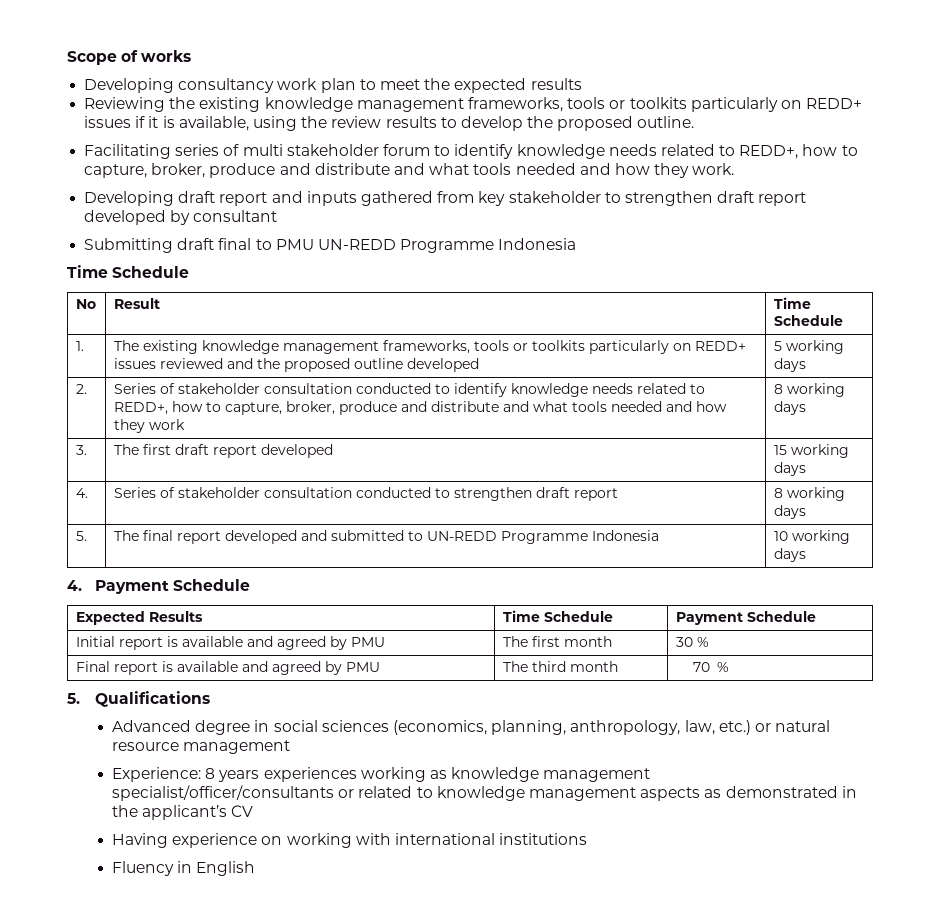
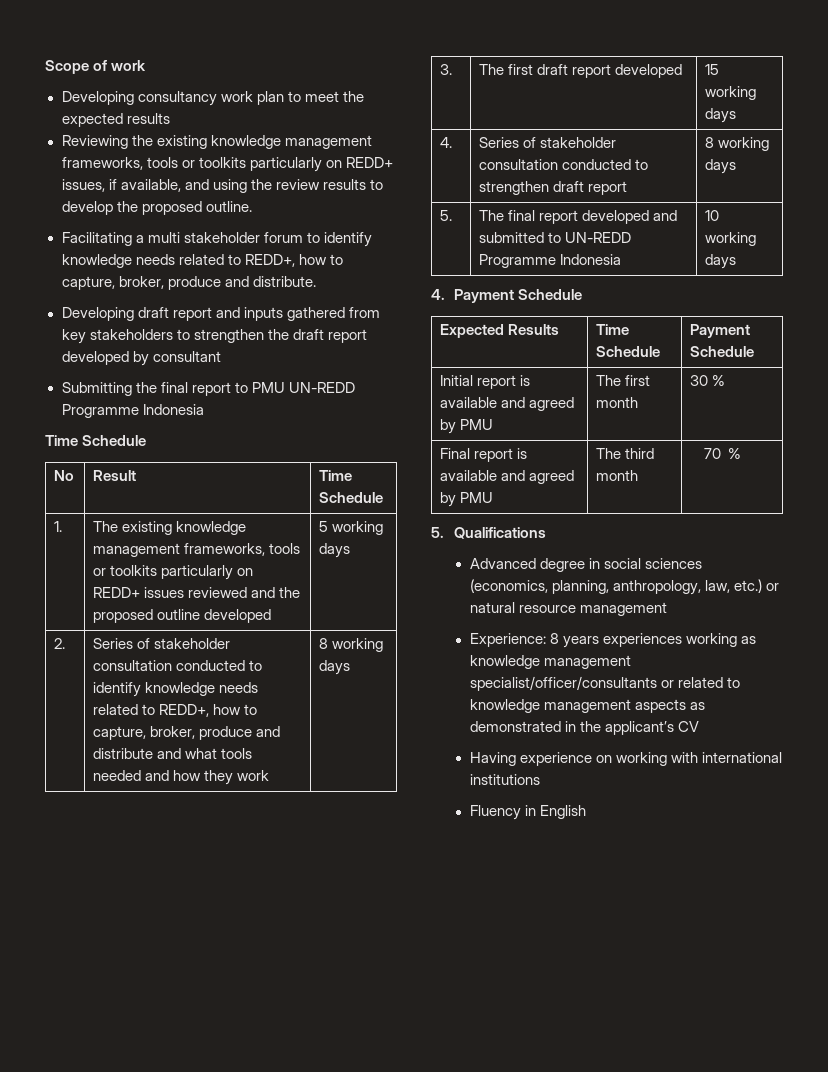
[141,50,192,62] works -> [111,60,147,71] work
[84,116,249,131] issues if it is available, -> [61,179,209,192] issues, if available, and
[175,144,240,156] series of -> [135,235,144,243] a
[314,163,735,178] distribute and what tools needed and how they work. -> [252,276,316,287] distribute.
[508,191,713,206] stakeholder to strengthen -> [89,329,289,343] stakeholders to strengthen the
[177,238,252,250] draft final -> [135,382,231,396] the final report

